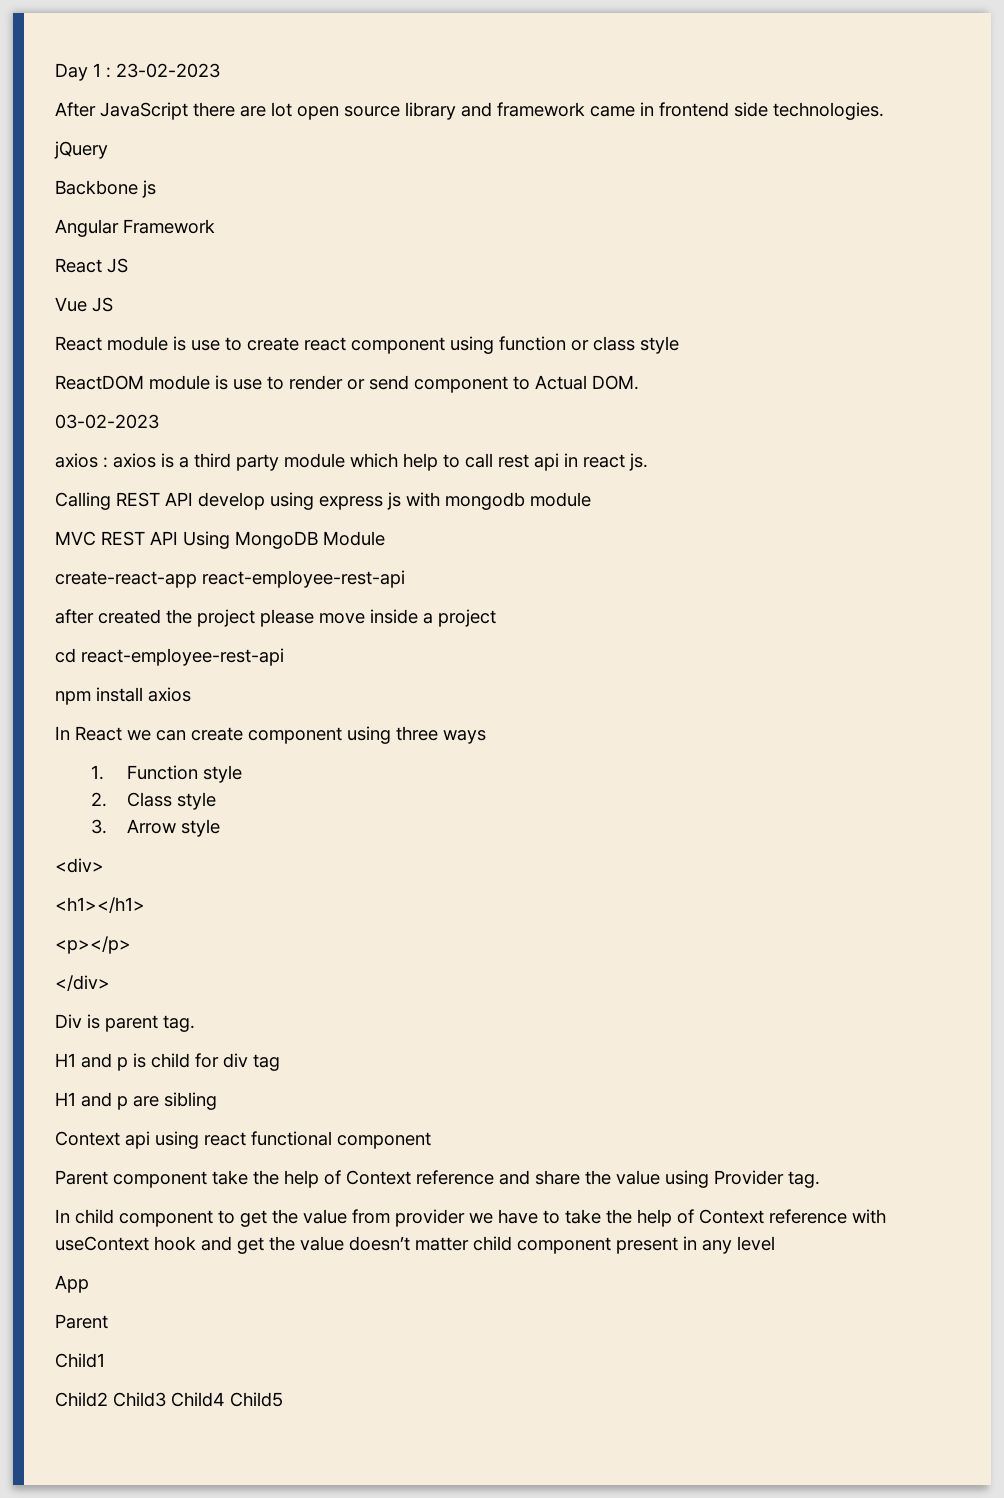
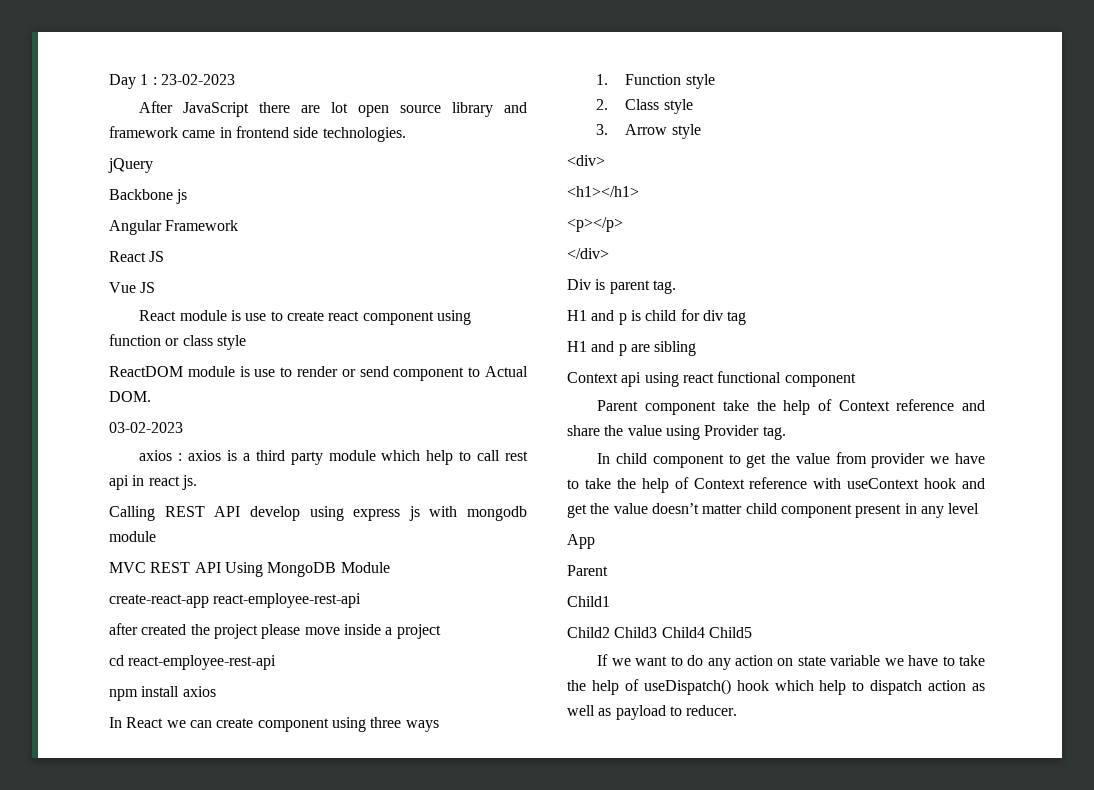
(283, 1399) none -> [597,654,986,670] [567,679,985,695] [567,705,738,720] // If we want to do any action on state variable we have to take the help of useDispatch() hook which help to dispatch action as well as payload to reducer.

